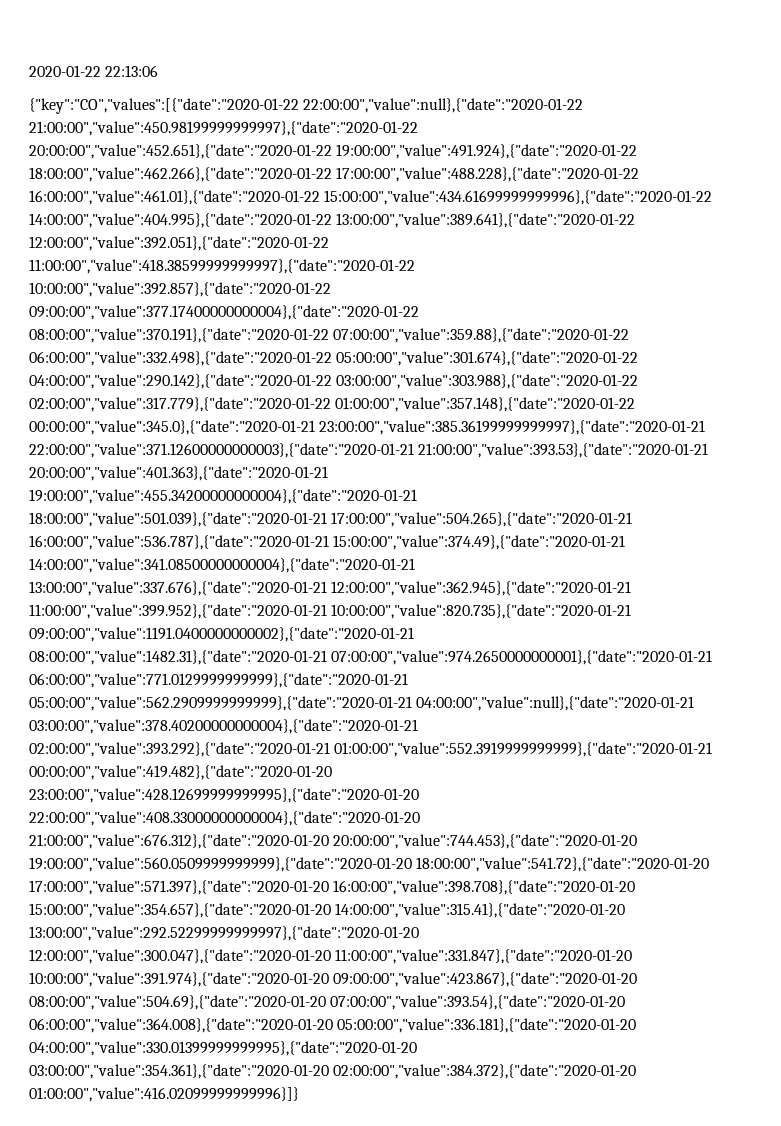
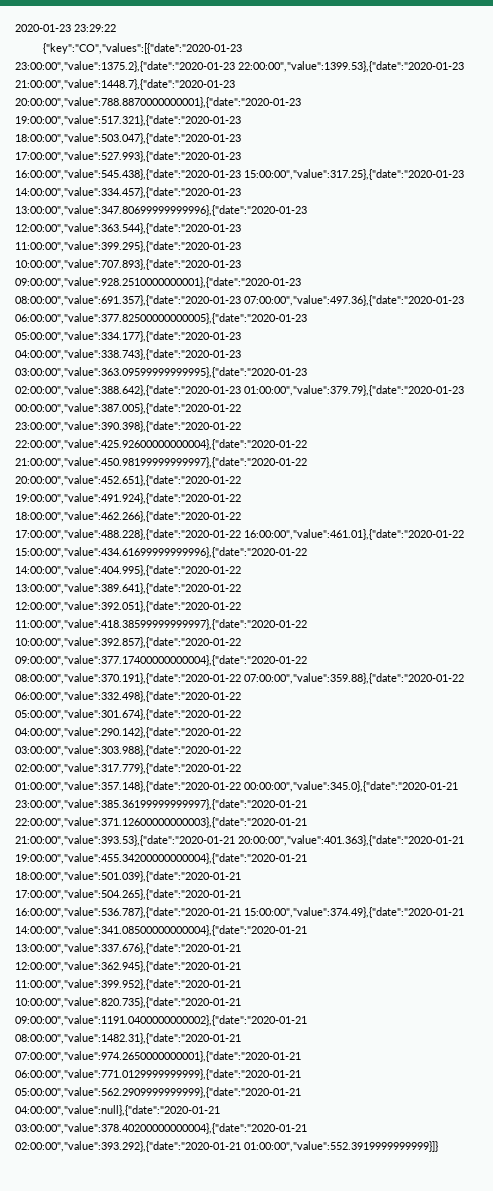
[29,65,159,77] [29,98,584,114] 2020-01-22 22:13:06 // {"key":"CO","values":[{"date":"2020-01-22 22:00:00","value":null},{"date":"2020-01-22 -> [15,24,116,32] [42,43,242,54] [15,61,464,72] [15,79,235,90] [15,97,301,108] [15,115,241,126] [15,133,241,144] [15,151,241,162] [15,169,464,180] [15,187,241,198] [15,205,307,216] [15,223,241,234] [15,241,241,252] [15,259,241,270] [15,277,301,288] [15,295,464,306] [15,313,307,324] [15,331,241,342] [15,349,241,360] [15,367,307,378] [15,385,464,396] [15,403,241,414] [15,421,241,432] [15,439,307,450] 2020-01-23 23:29:22 // {"key":"CO","values":[{"date":"2020-01-23 23:00:00","value":1375.2},{"date":"2020-01-23 22:00:00","value":1399.53},{"date":"2020-01-23 21:00:00","value":1448.7},{"date":"2020-01-23 20:00:00","value":788.8870000000001},{"date":"2020-01-23 19:00:00","value":517.321},{"date":"2020-01-23 18:00:00","value":503.047},{"date":"2020-01-23 17:00:00","value":527.993},{"date":"2020-01-23 16:00:00","value":545.438},{"date":"2020-01-23 15:00:00","value":317.25},{"date":"2020-01-23 14:00:00","value":334.457},{"date":"2020-01-23 13:00:00","value":347.80699999999996},{"date":"2020-01-23 12:00:00","value":363.544},{"date":"2020-01-23 11:00:00","value":399.295},{"date":"2020-01-23 10:00:00","value":707.893},{"date":"2020-01-23 09:00:00","value":928.2510000000001},{"date":"2020-01-23 08:00:00","value":691.357},{"date":"2020-01-23 07:00:00","value":497.36},{"date":"2020-01-23 06:00:00","value":377.82500000000005},{"date":"2020-01-23 05:00:00","value":334.177},{"date":"2020-01-23 04:00:00","value":338.743},{"date":"2020-01-23 03:00:00","value":363.09599999999995},{"date":"2020-01-23 02:00:00","value":388.642},{"date":"2020-01-23 01:00:00","value":379.79},{"date":"2020-01-23 00:00:00","value":387.005},{"date":"2020-01-22 23:00:00","value":390.398},{"date":"2020-01-22 22:00:00","value":425.92600000000004},{"date":"2020-01-22
[334,742,713,757] [29,765,332,780] [29,788,419,803] [29,811,420,826] [29,834,638,849] [29,857,710,872] [29,880,636,895] [29,903,626,918] [29,926,419,941] [29,949,633,964] [29,972,638,987] [29,995,626,1010] [29,1018,637,1033] [29,1041,417,1056] [29,1064,637,1079] [29,1087,299,1102] 01:00:00","value":552.3919999999999},{"date":"2020-01-21 00:00:00","value":419.482},{"date":"2020-01-20 23:00:00","value":428.12699999999995},{"date":"2020-01-20 22:00:00","value":408.33000000000004},{"date":"2020-01-20 21:00:00","value":676.312},{"date":"2020-01-20 20:00:00","value":744.453},{"date":"2020-01-20 19:00:00","value":560.0509999999999},{"date":"2020-01-20 18:00:00","value":541.72},{"date":"2020-01-20 17:00:00","value":571.397},{"date":"2020-01-20 16:00:00","value":398.708},{"date":"2020-01-20 15:00:00","value":354.657},{"date":"2020-01-20 14:00:00","value":315.41},{"date":"2020-01-20 13:00:00","value":292.52299999999997},{"date":"2020-01-20 12:00:00","value":300.047},{"date":"2020-01-20 11:00:00","value":331.847},{"date":"2020-01-20 10:00:00","value":391.974},{"date":"2020-01-20 09:00:00","value":423.867},{"date":"2020-01-20 08:00:00","value":504.69},{"date":"2020-01-20 07:00:00","value":393.54},{"date":"2020-01-20 06:00:00","value":364.008},{"date":"2020-01-20 05:00:00","value":336.181},{"date":"2020-01-20 04:00:00","value":330.01399999999995},{"date":"2020-01-20 03:00:00","value":354.361},{"date":"2020-01-20 02:00:00","value":384.372},{"date":"2020-01-20 01:00:00","value":416.02099999999996}]} -> [244,1141,438,1152] 01:00:00","value":552.3919999999999}]}

